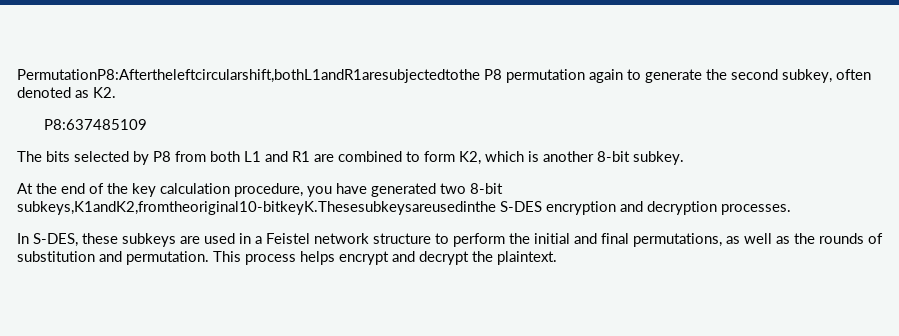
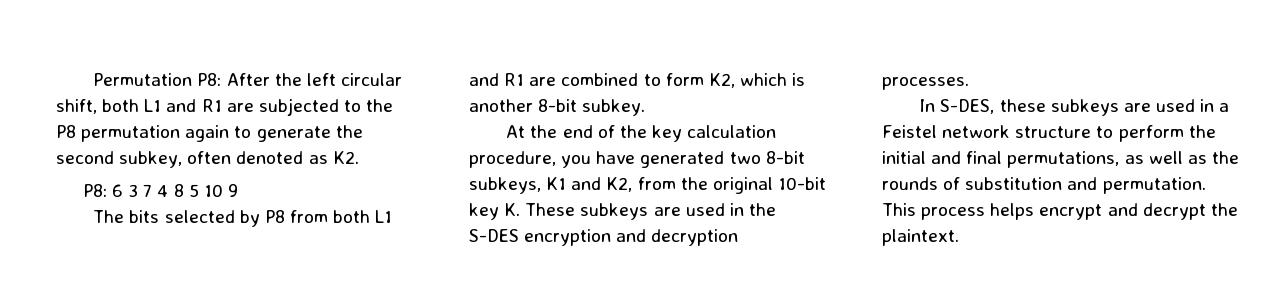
[17,69,480,83] PermutationP8:Aftertheleftcircularshift,bothL1andR1aresubjectedtothe -> [93,73,403,86] [56,98,394,116] Permutation P8: After the left circular shift, both L1 and R1 are subjected to the
[44,119,148,130] P8:637485109 -> [82,184,238,197] P8: 6 3 7 4 8 5 10 9
[17,201,496,215] subkeys,K1andK2,fromtheoriginal10-bitkeyK.Thesesubkeysareusedinthe -> [469,177,826,194] [469,203,776,220] subkeys, K1 and K2, from the original 10-bit key K. These subkeys are used in the

